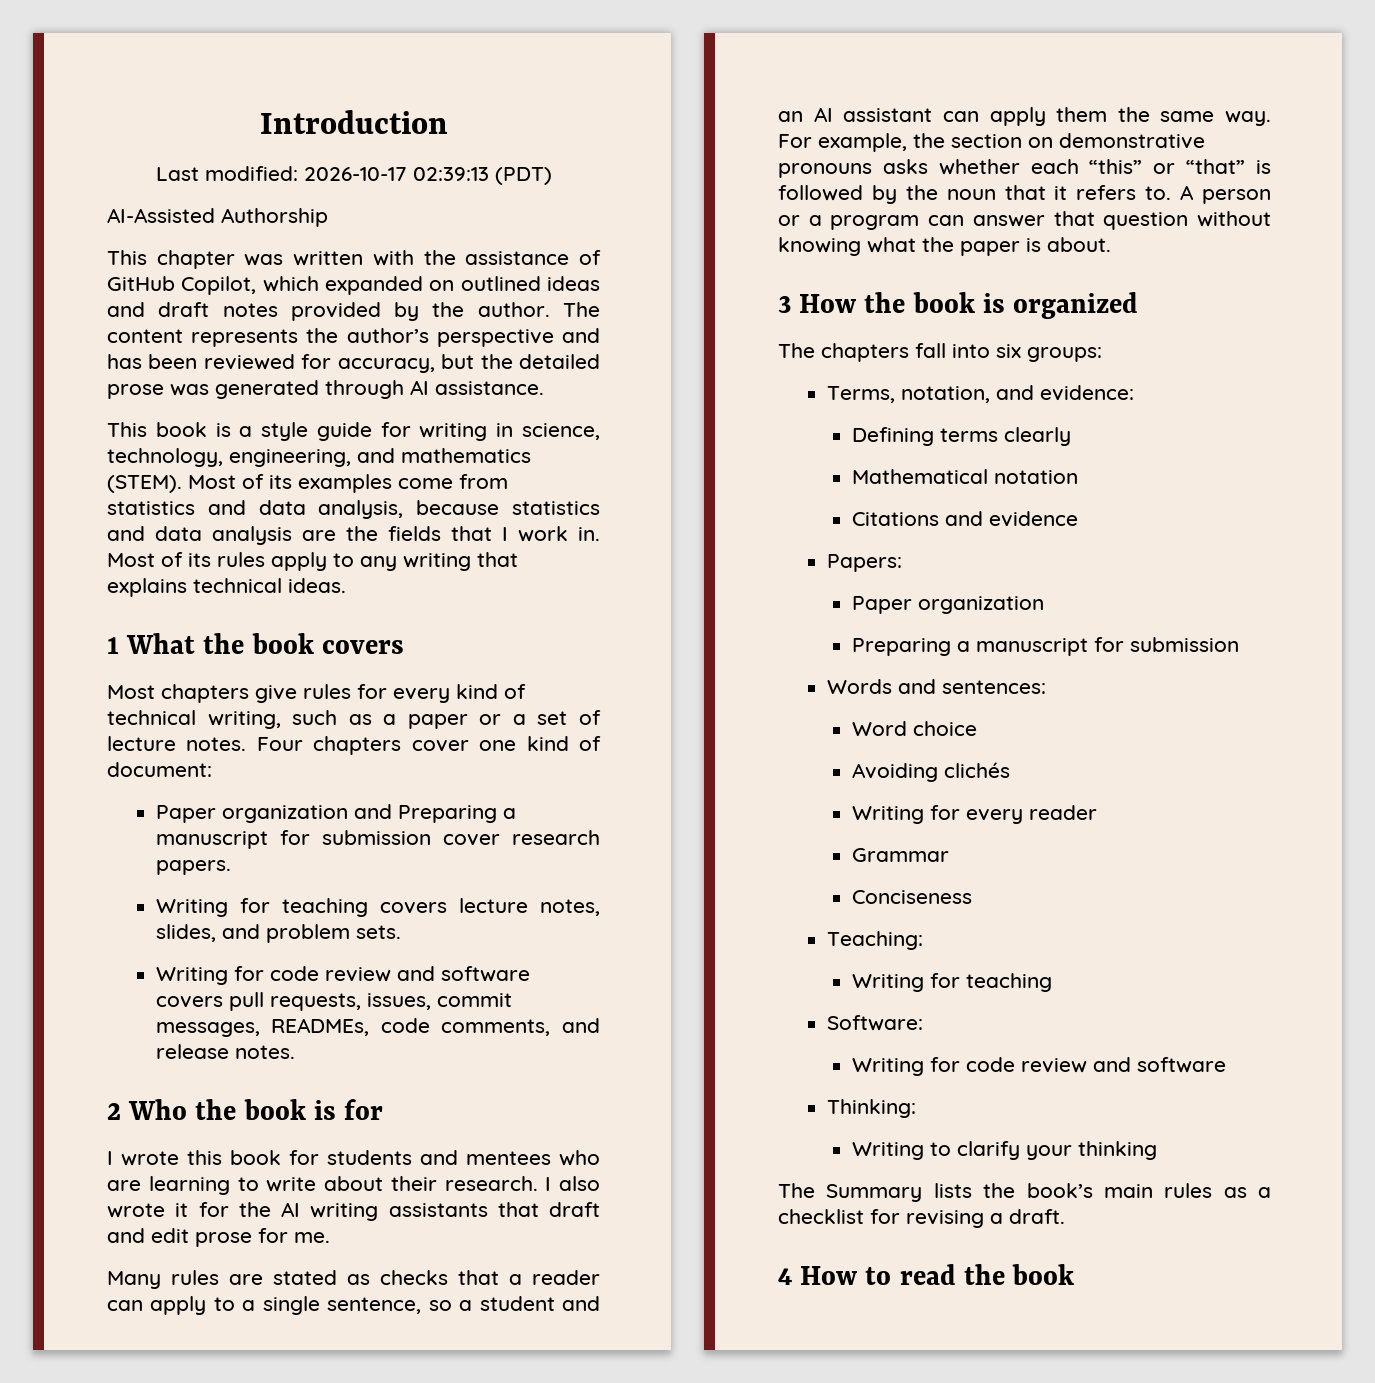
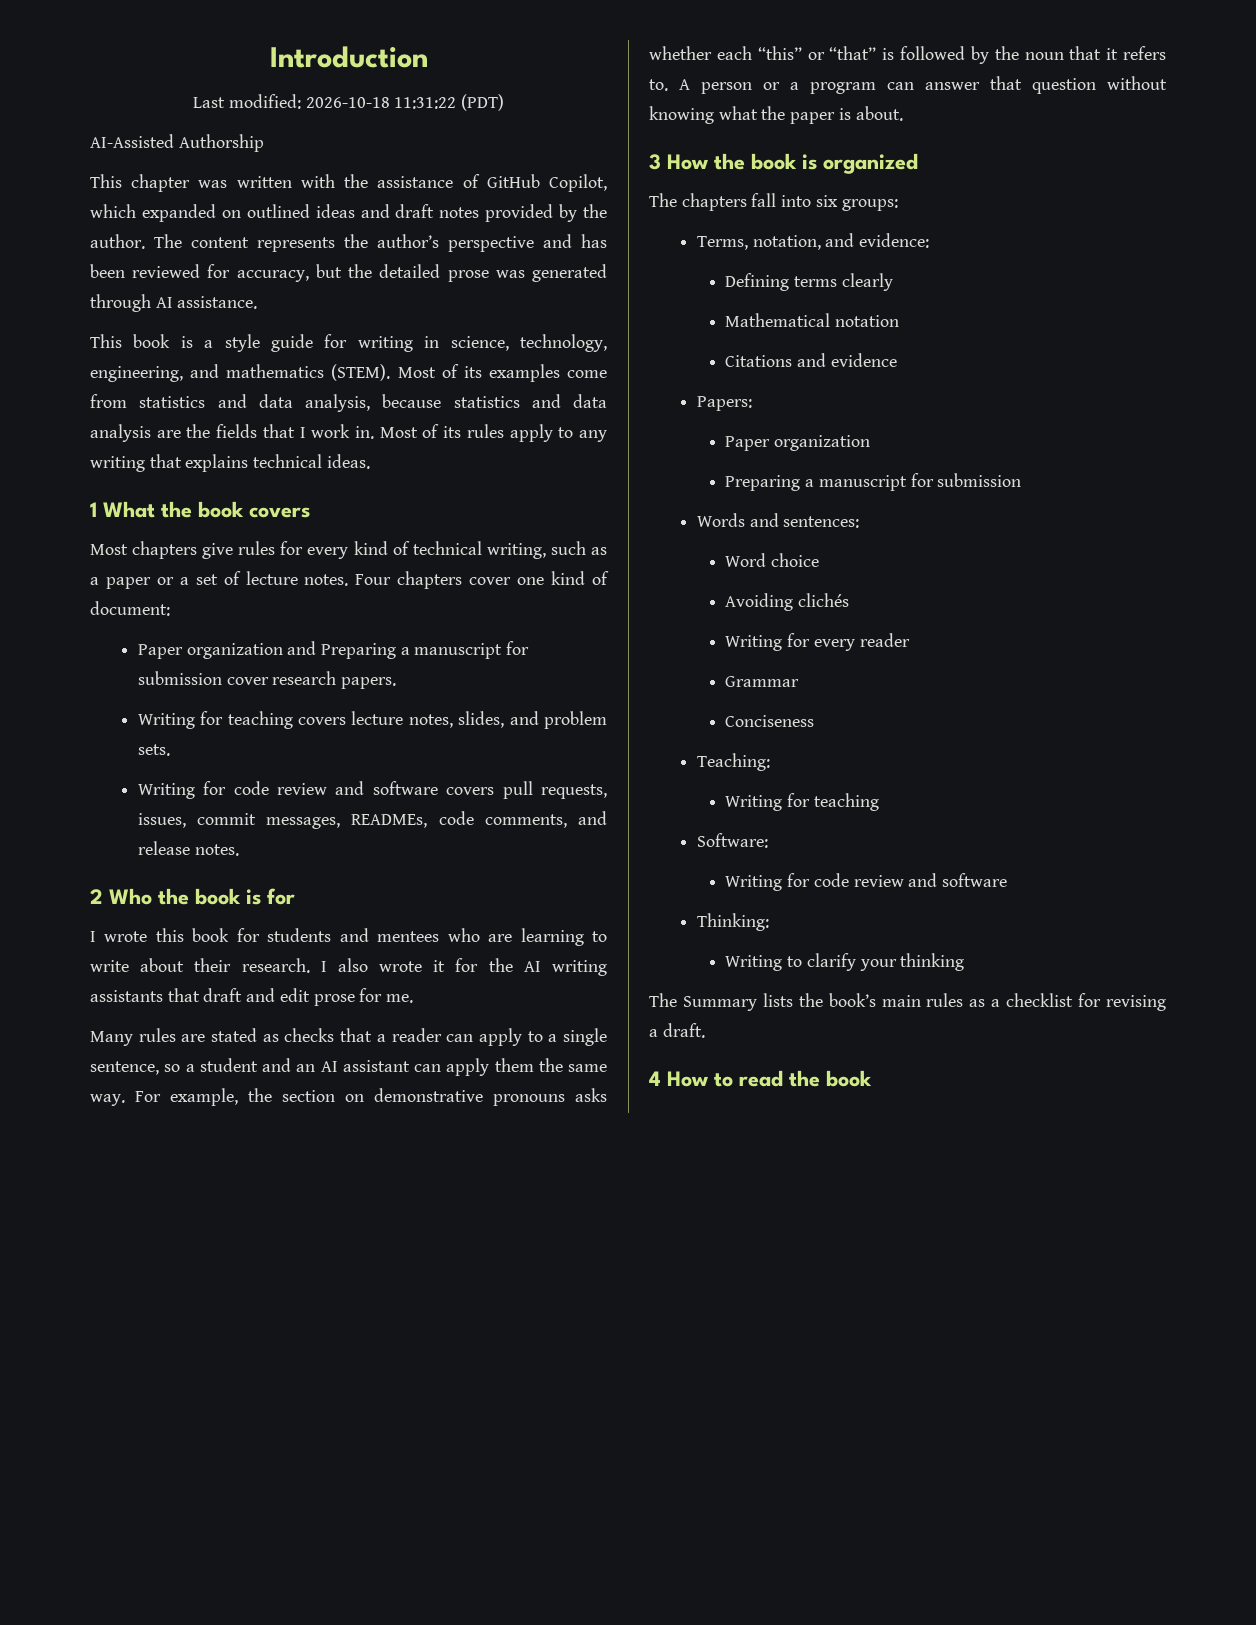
[303,167,489,181] 2026-10-17 02:39:13 -> [305,97,457,109] 2026-10-18 11:31:22

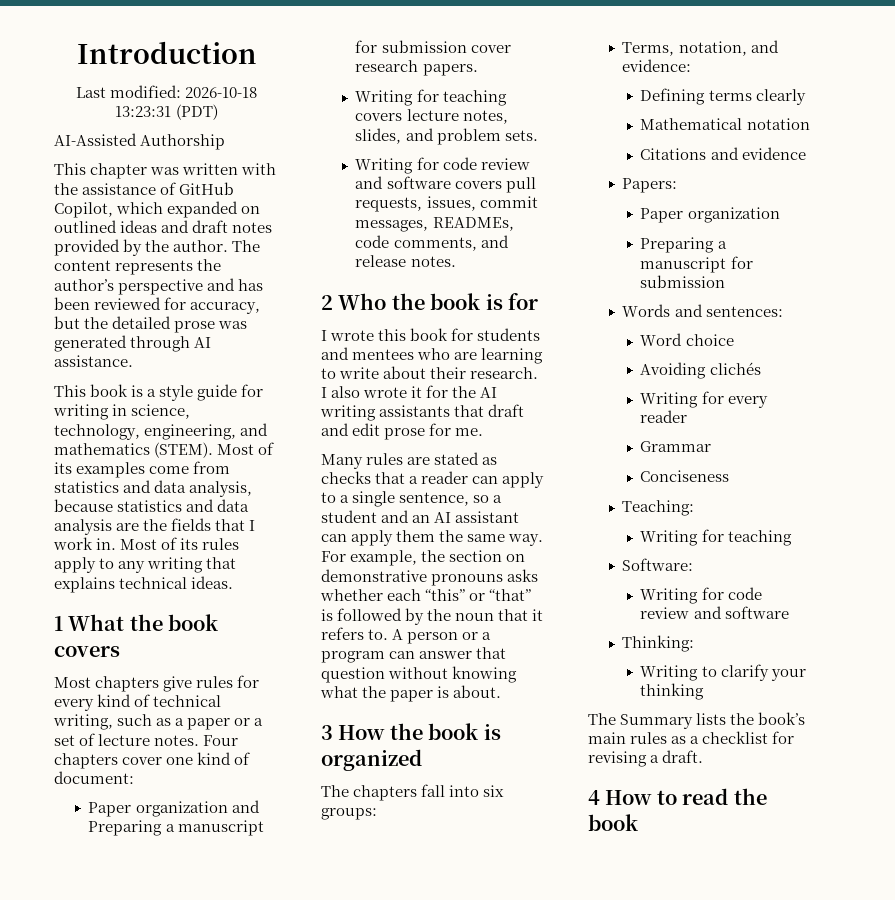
[394,97,457,109] 11:31:22 -> [115,106,172,117] 13:23:31

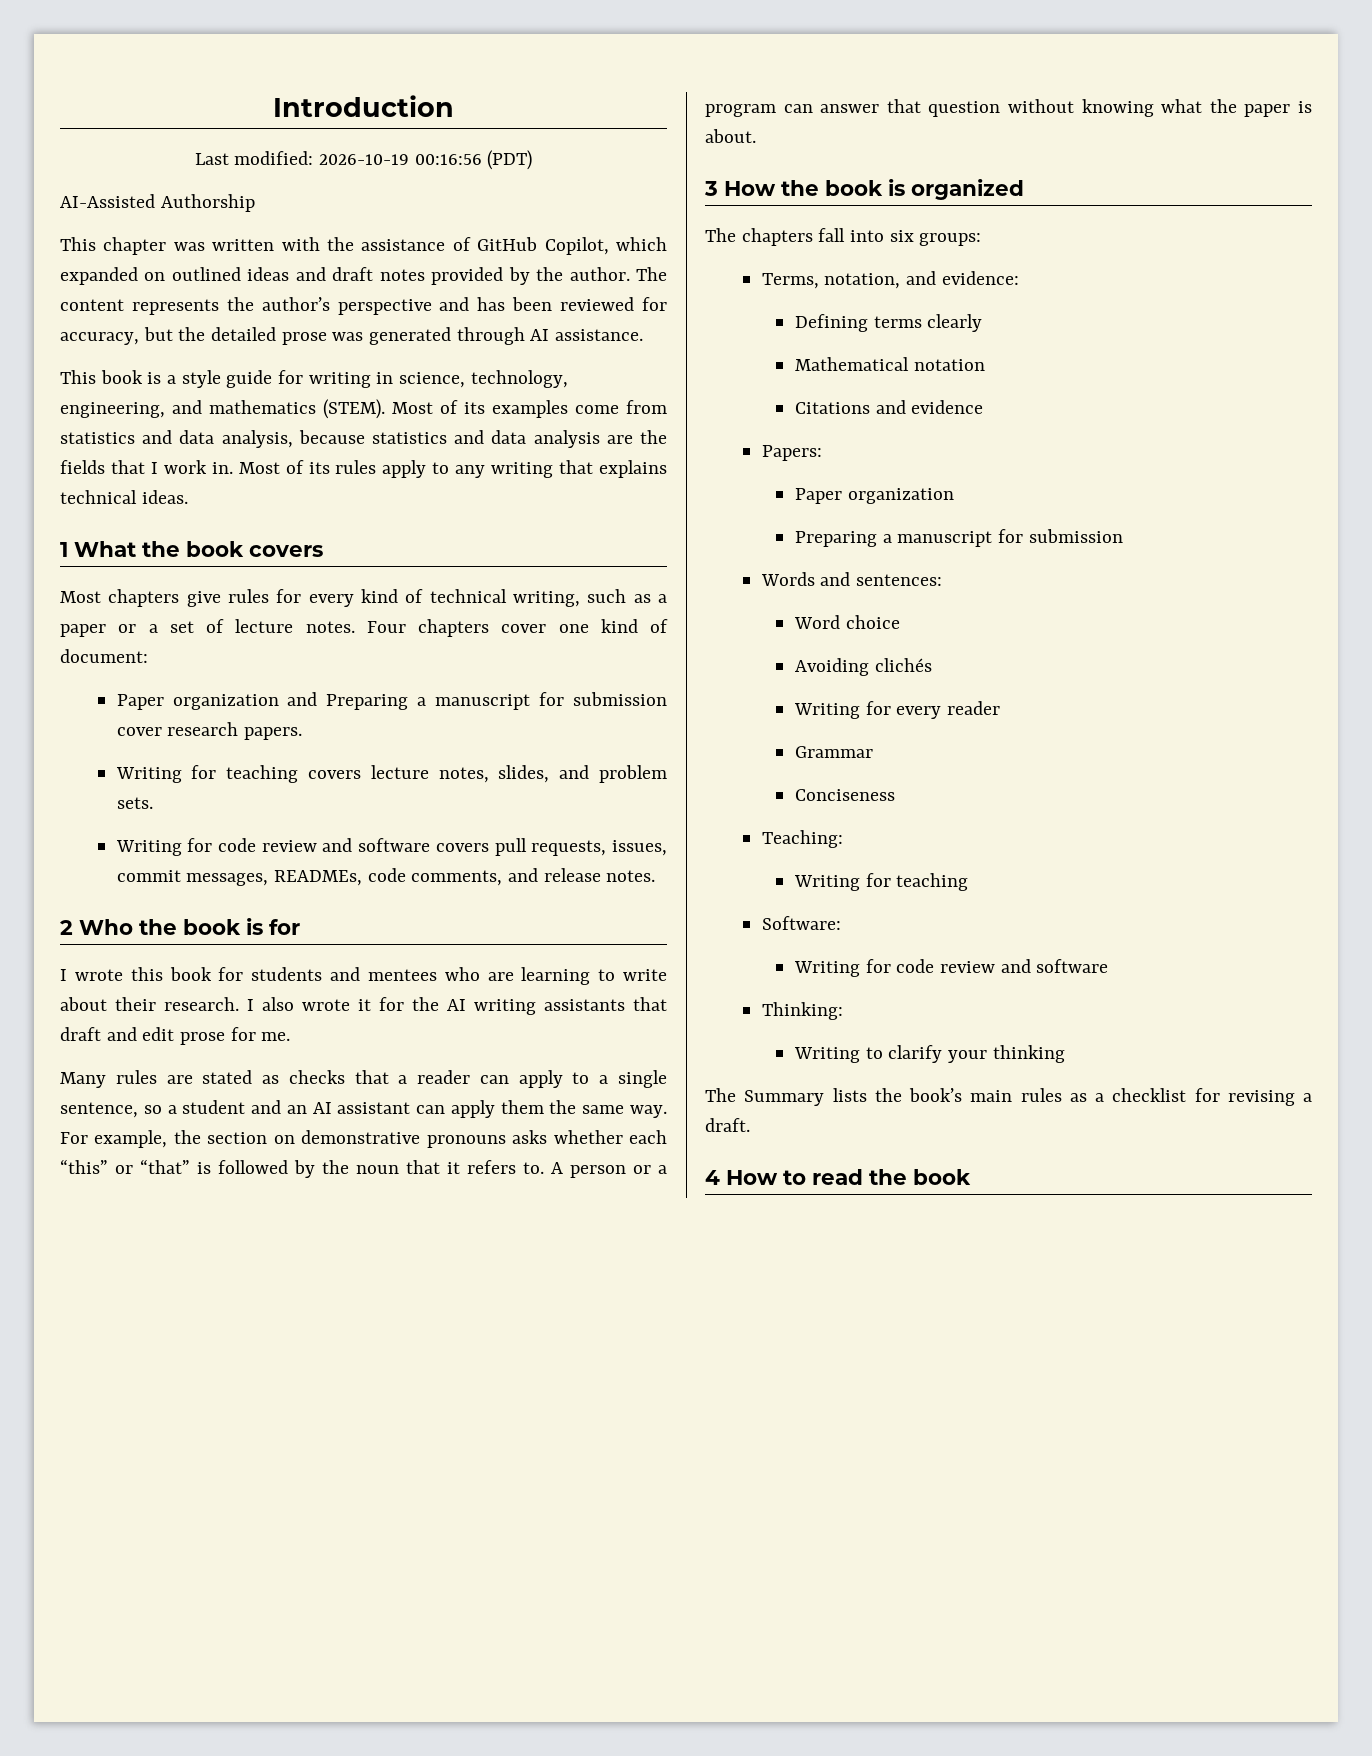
[185,87,258,98] [115,106,172,117] 2026-10-18 13:23:31 -> [319,154,482,165] 2026-10-19 00:16:56

